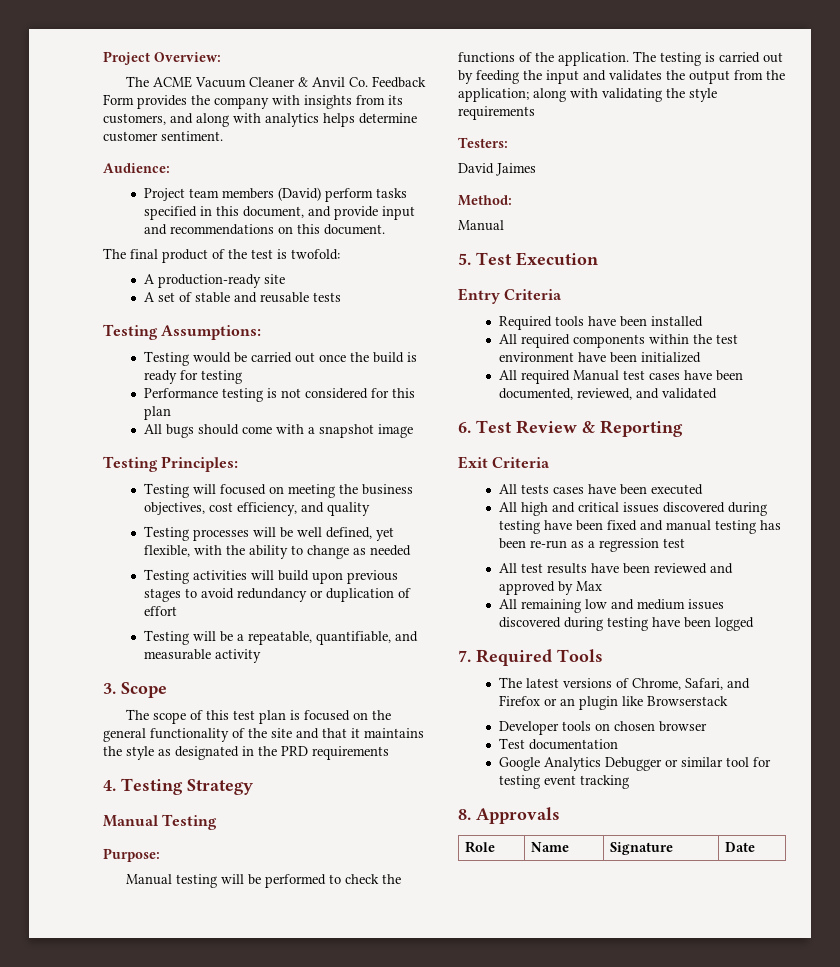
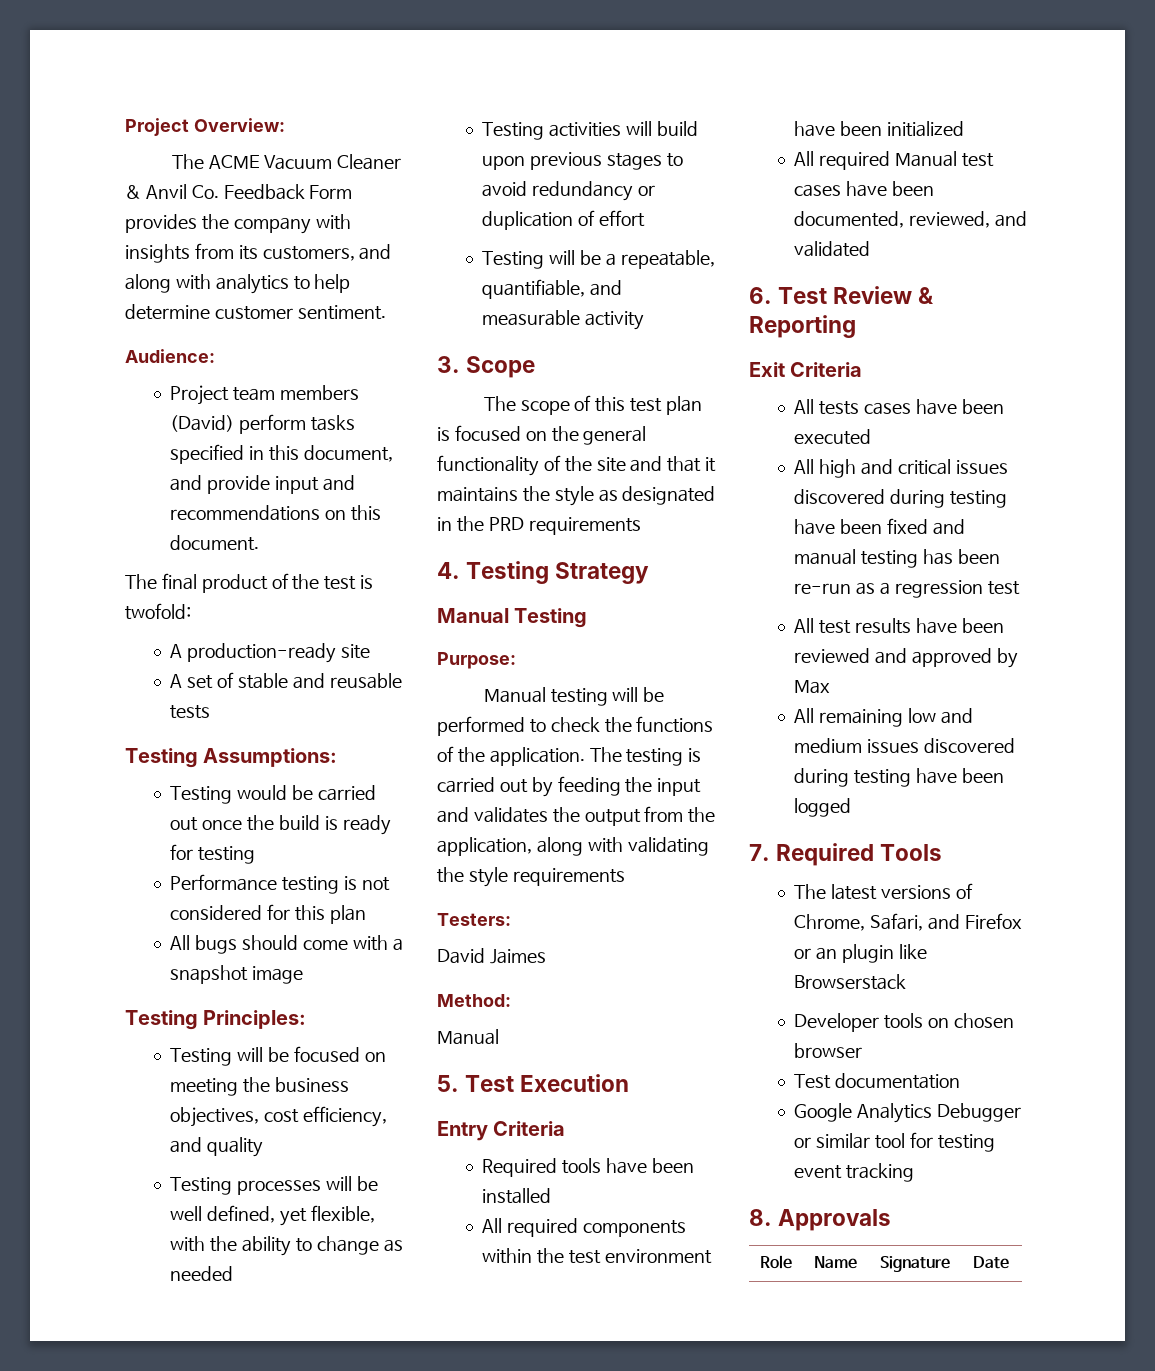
[323,113,355,127] helps -> [293,274,351,293] to help
(216, 489) none -> [268,1047,290,1062] be
[458,88,529,102] application; -> [437,837,532,856] application,

